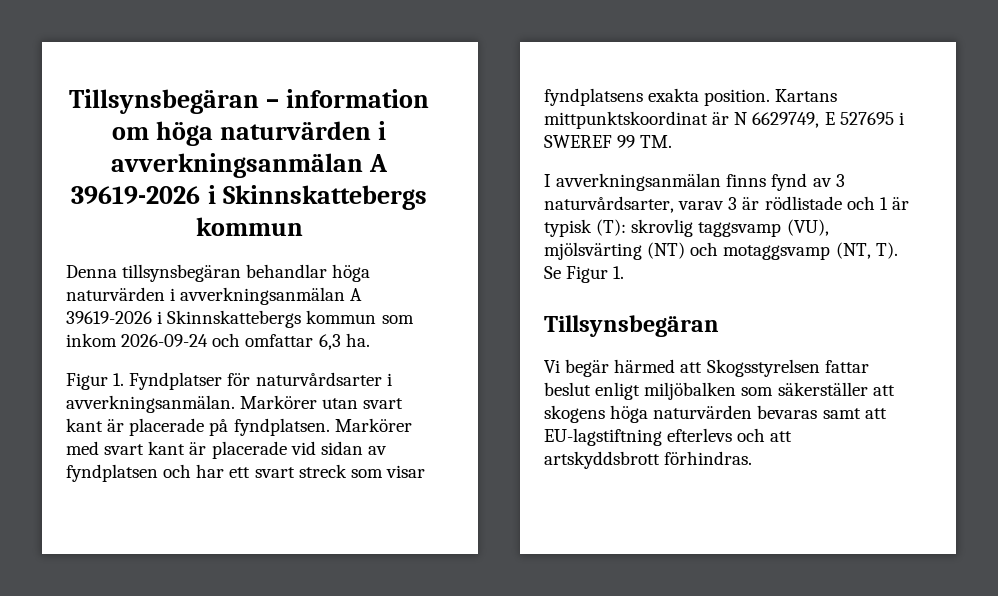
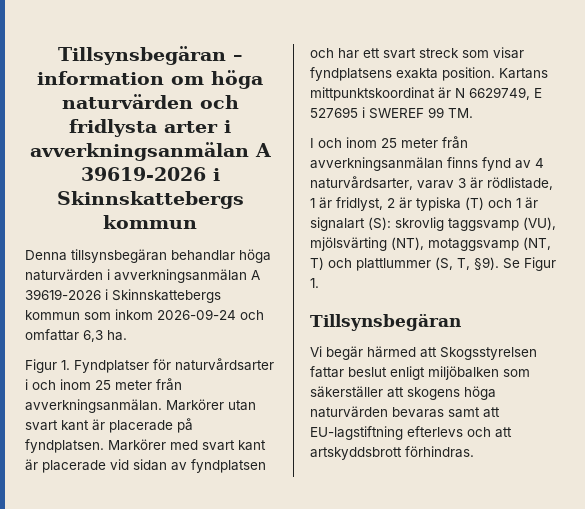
(372, 130) none -> [199,95,239,109] [69,119,218,137] och fridlysta arter
(392, 379) none -> [32,378,182,391] och inom 25 meter från
(551, 180) none -> [318,136,468,149] och inom 25 meter från
[835,174,845,187] 3 -> [535,158,544,168] 4
[764,196,842,210] rödlistade -> [487,177,553,190] [310,197,484,211] rödlistade, 1 är fridlyst, 2 är typiska (T)
[544,219,627,237] typisk (T): -> [310,217,391,231] signalart (S):
[647,242,898,260] (NT) och motaggsvamp (NT, T). -> [391,237,551,251] [310,257,499,271] (NT), motaggsvamp (NT, T) och plattlummer (S, T, §9).

